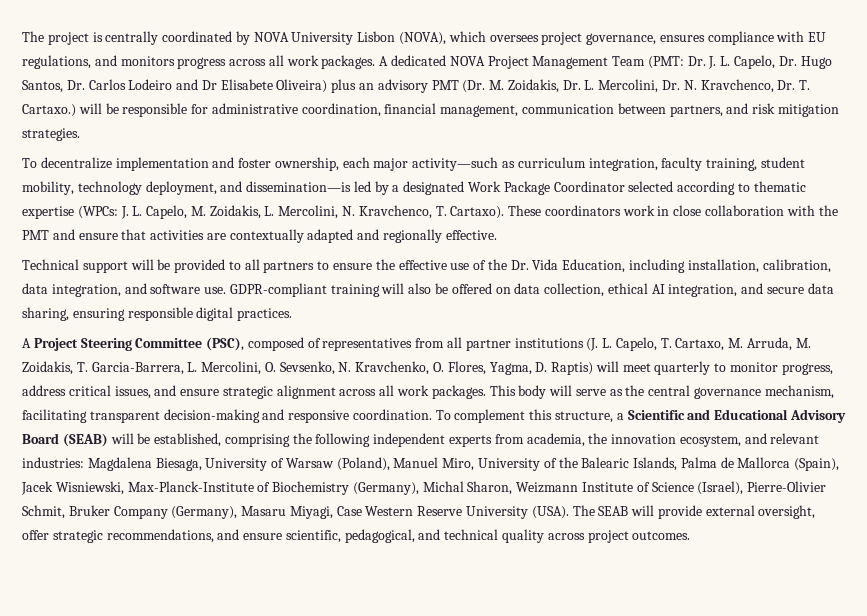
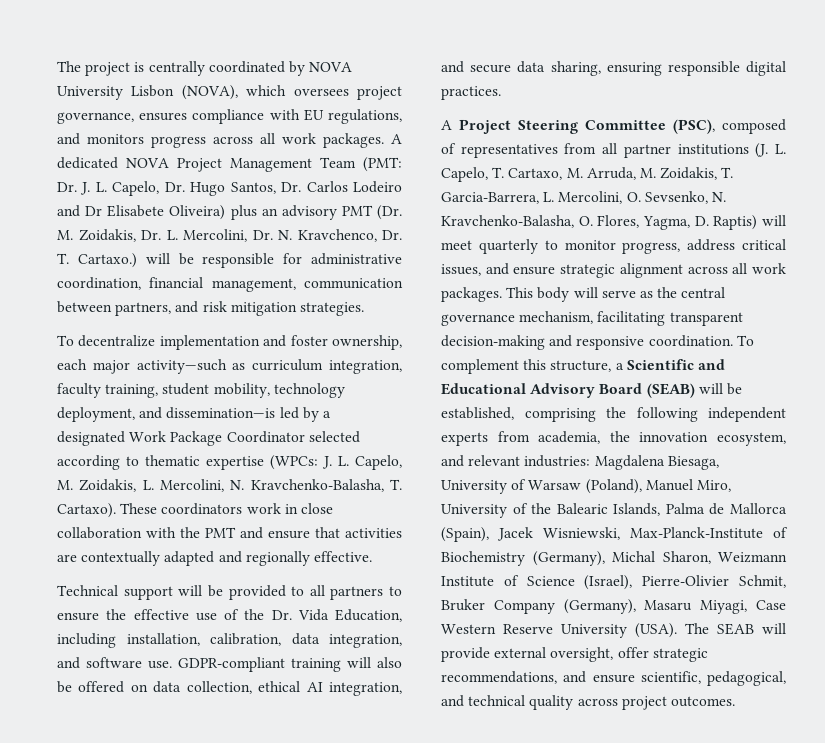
[358,205,432,219] Kravchenco, -> [250,479,384,492] Kravchenko-Balasha,
[355,361,430,375] Kravchenko, -> [441,215,574,228] Kravchenko-Balasha,

